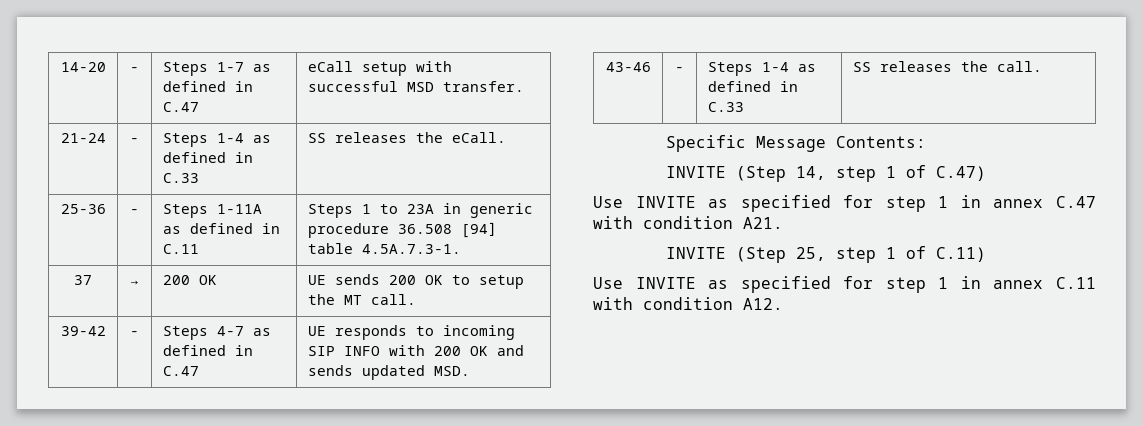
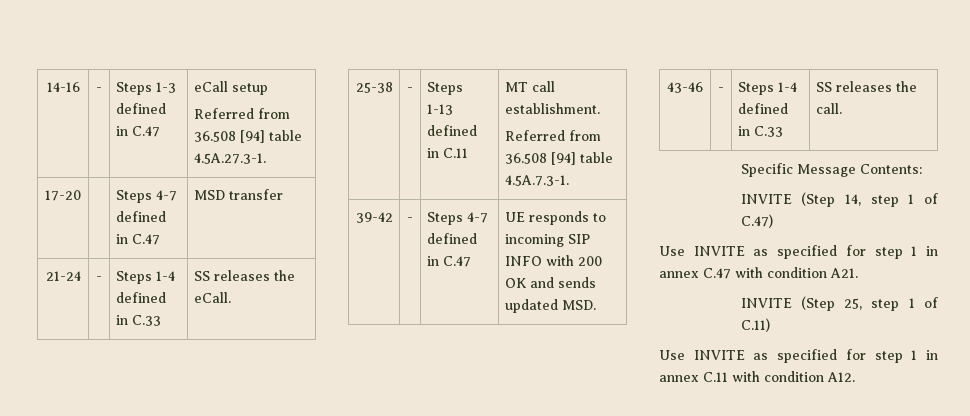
[60,62,106,72] [130,67,139,72] [162,62,271,76] 14-20 | - | Steps 1-7 as -> [46,82,80,92] [96,87,102,92] [115,82,176,95] 14-16 | - | Steps 1-3
[415,61,452,72] [307,81,524,92] with successful MSD transfer. -> [193,108,290,119] [193,130,302,143] [193,153,266,164] [45,190,81,201] [115,190,177,203] [115,211,166,222] [115,234,160,245] [193,189,283,200] // Referred from 36.508 [94] table 4.5A.27.3-1. // 17-20 | | Steps 4-7 defined in C.47 | MSD transfer
[252,135,271,143] as -> (175, 276) none
[60,204,106,214] [130,209,139,214] [162,204,262,218] [162,226,181,234] 25-36 | - | Steps 1-11A as -> [355,82,393,93] [407,87,413,92] [426,82,463,95] [426,104,453,115] 25-38 | - | Steps 1-13
[307,203,533,218] [307,222,497,238] [307,243,461,254] [74,275,92,285] [130,280,139,285] [162,275,217,285] [307,274,524,289] [307,294,416,305] Steps 1 to 23A in generic procedure 36.508 [94] table 4.5A.7.3-1. // 37 | → | 200 OK | UE sends 200 OK to setup the MT call. -> [504,81,555,92] [504,103,600,114] [504,130,601,141] [504,152,613,165] [504,175,569,186] MT call establishment. // Referred from 36.508 [94] table 4.5A.7.3-1.
[252,328,271,336] as -> (488, 217) none
[797,64,816,72] as -> (797, 87) none

